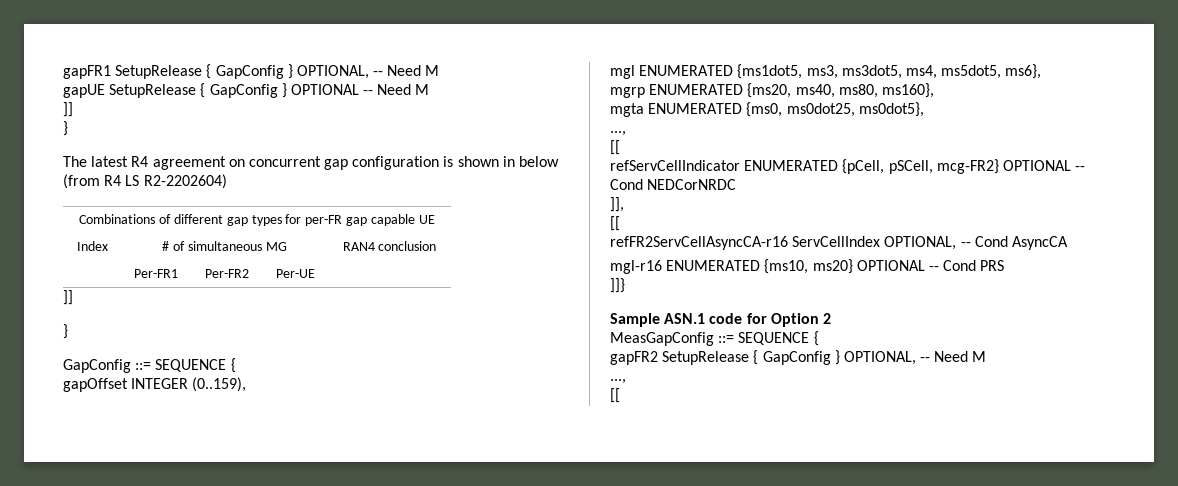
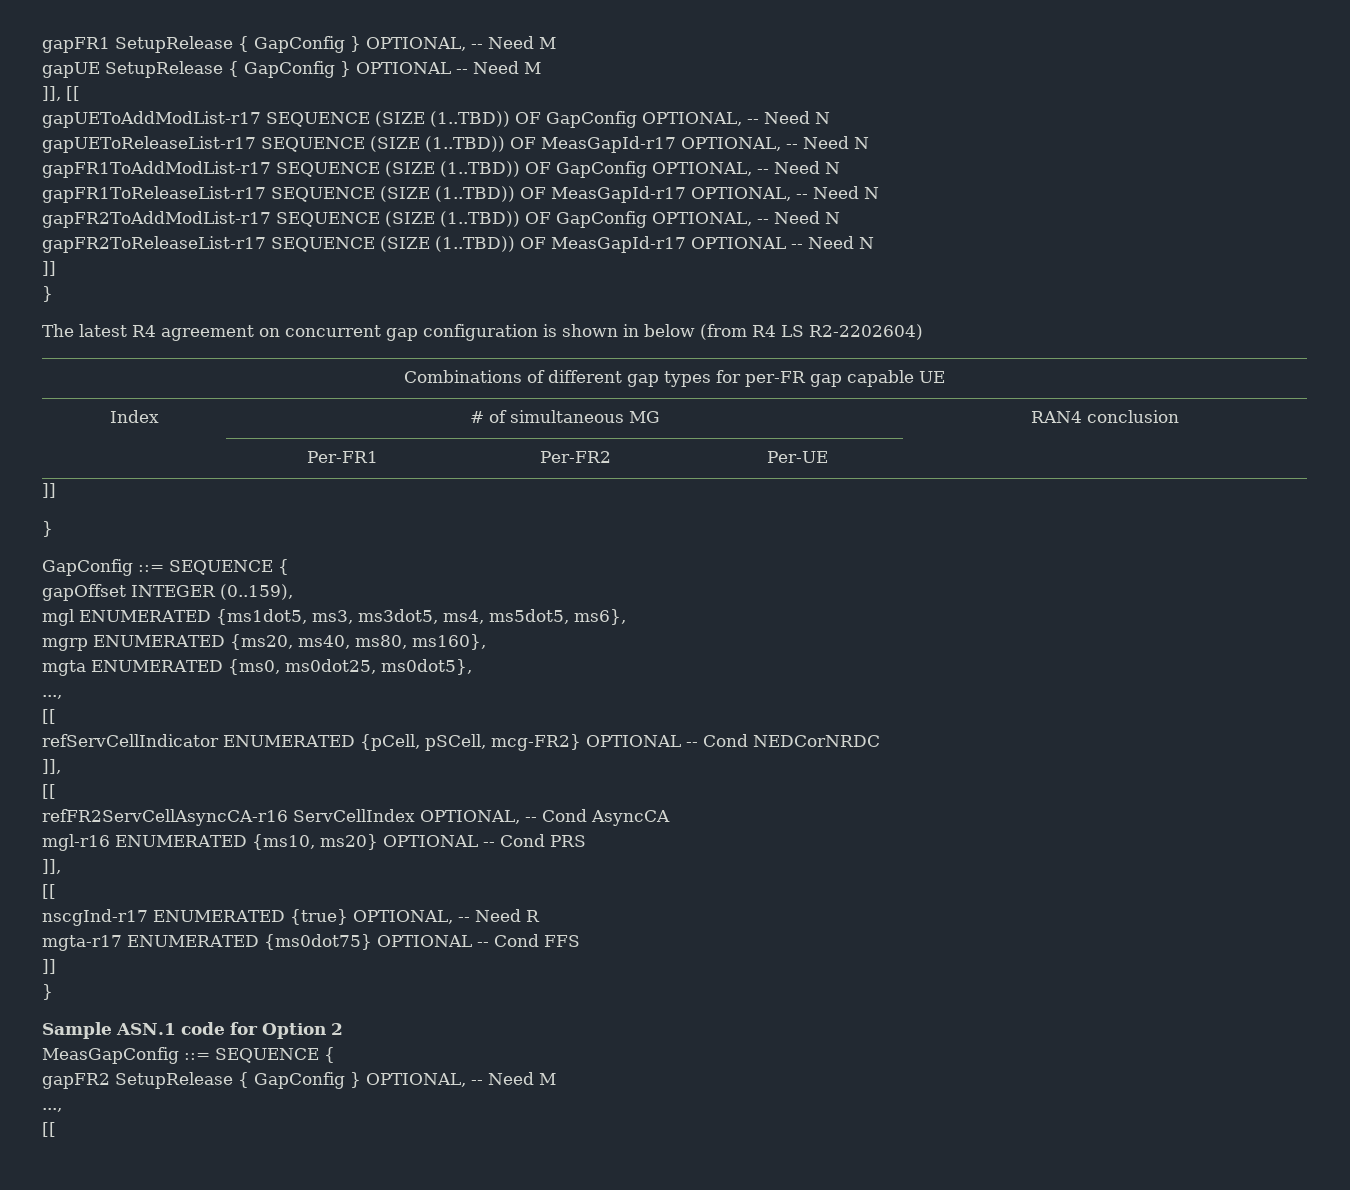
(430, 89) none -> [42,86,80,101] [42,111,830,128] [42,136,869,153] [42,161,840,178] [42,186,879,203] [42,211,840,228] [42,236,874,253] // ]], [[ // gapUEToAddModList-r17 SEQUENCE (SIZE (1..TBD)) OF GapConfig OPTIONAL, -- Need N // gapUEToReleaseList-r17 SEQUENCE (SIZE (1..TBD)) OF MeasGapId-r17 OPTIONAL, -- Need N // gapFR1ToAddModList-r17 SEQUENCE (SIZE (1..TBD)) OF GapConfig OPTIONAL, -- Need N // gapFR1ToReleaseList-r17 SEQUENCE (SIZE (1..TBD)) OF MeasGapId-r17 OPTIONAL, -- Need N // gapFR2ToAddModList-r17 SEQUENCE (SIZE (1..TBD)) OF GapConfig OPTIONAL, -- Need N // gapFR2ToReleaseList-r17 SEQUENCE (SIZE (1..TBD)) OF MeasGapId-r17 OPTIONAL -- Need N
[610,278,625,293] ]]} -> [42,859,61,874] [42,884,56,899] [42,909,540,926] [42,934,580,951] [42,959,56,974] [42,984,53,1000] ]], // [[ // nscgInd-r17 ENUMERATED {true} OPTIONAL, -- Need R // mgta-r17 ENUMERATED {ms0dot75} OPTIONAL -- Cond FFS // ]] // }

